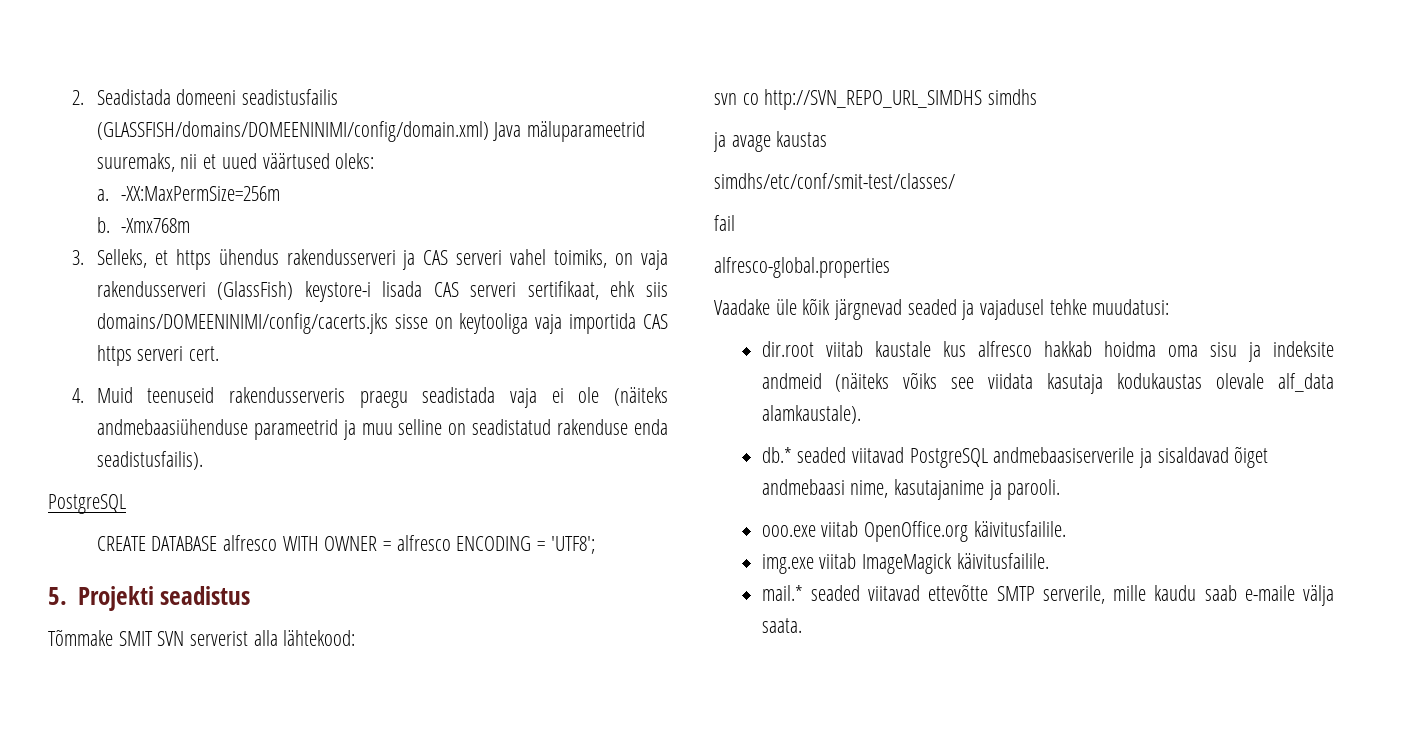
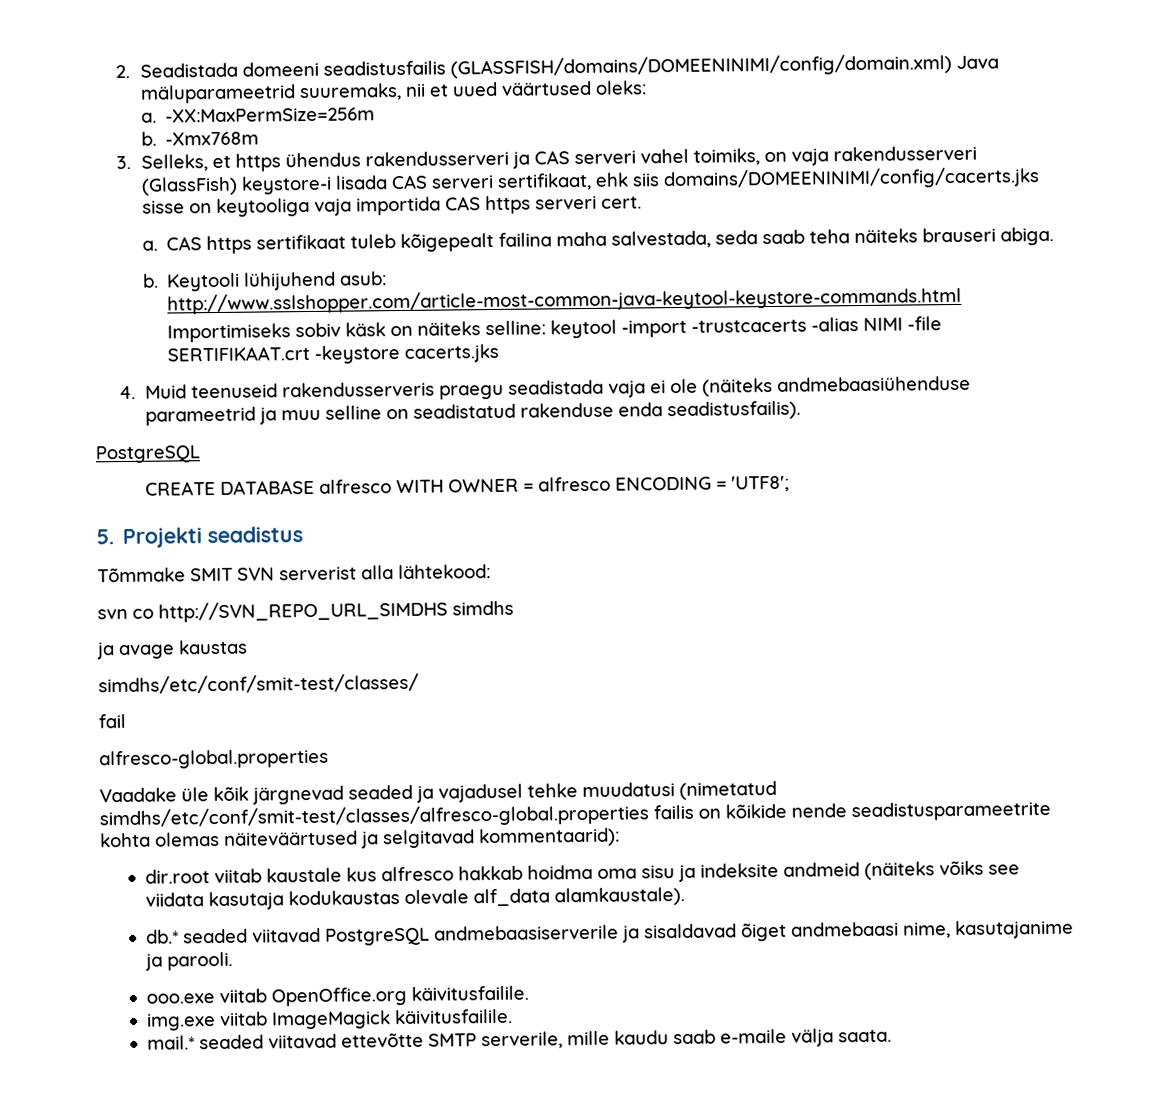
(220, 353) none -> [141,226,1055,255] [141,271,388,292] [167,285,963,315] [167,316,943,343] [167,343,500,364] // a. CAS https sertifikaat tuleb kõigepealt failina maha salvestada, seda saab teha näiteks brauseri abiga. // b. Keytooli lühijuhend asub: http://www.sslshopper.com/article-most-common-java-keytool-keystore-commands.html // Importimiseks sobiv käsk on näiteks selline: keytool -import -trustcacerts -alias NIMI -file SERTIFIKAAT.crt -keystore cacerts.jks
[1092,299,1170,315] muudatusi: -> [582,780,777,801] [99,800,1051,830] [100,827,620,849] muudatusi (nimetatud simdhs/etc/conf/smit-test/classes/alfresco-global.properties failis on kõikide nende seadistusparameetrite kohta olemas näiteväärtused ja selgitavad kommentaarid):

